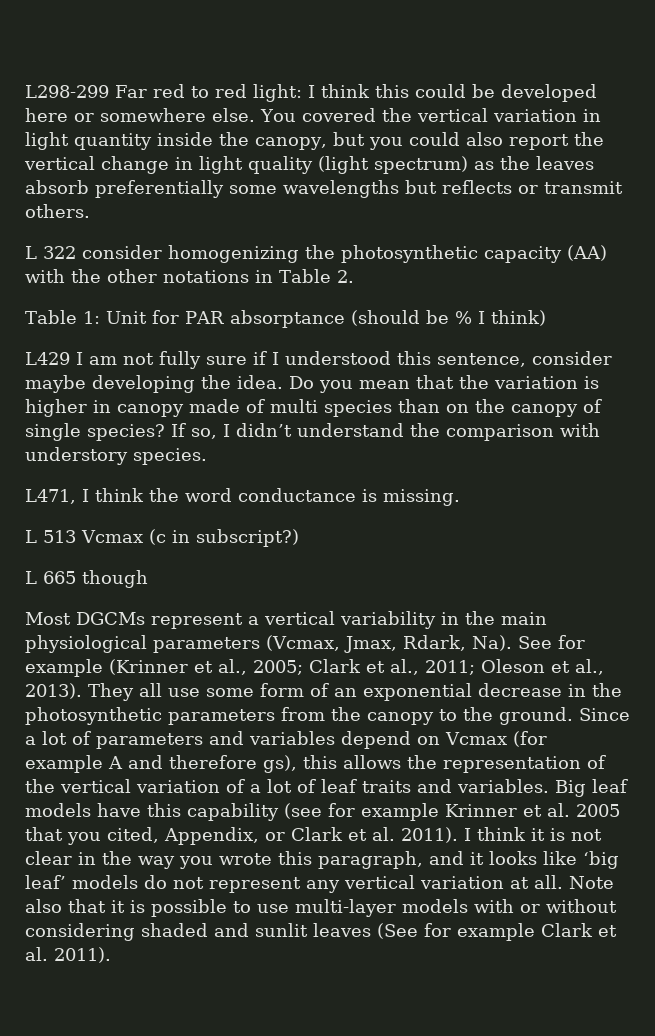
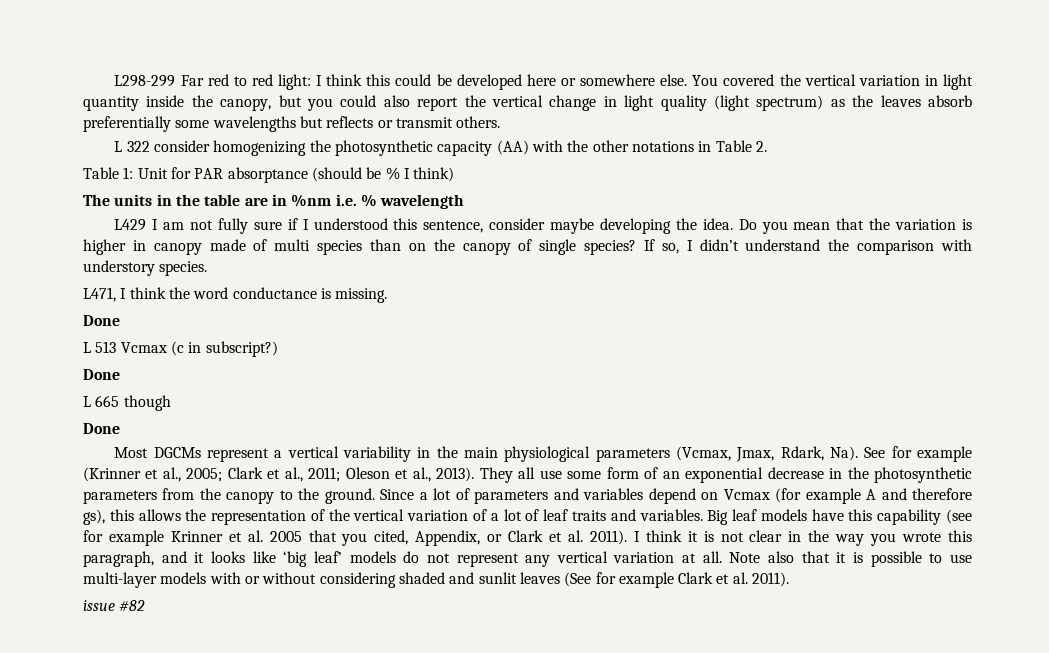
(546, 318) none -> [83,194,465,209] // The units in the table are in %nm i.e. % wavelength
(460, 497) none -> [83,315,120,326] // Done
(299, 538) none -> [83,369,120,380] // Done
(148, 579) none -> [83,423,120,434] // Done
(111, 955) none -> [83,600,146,611] // issue #82

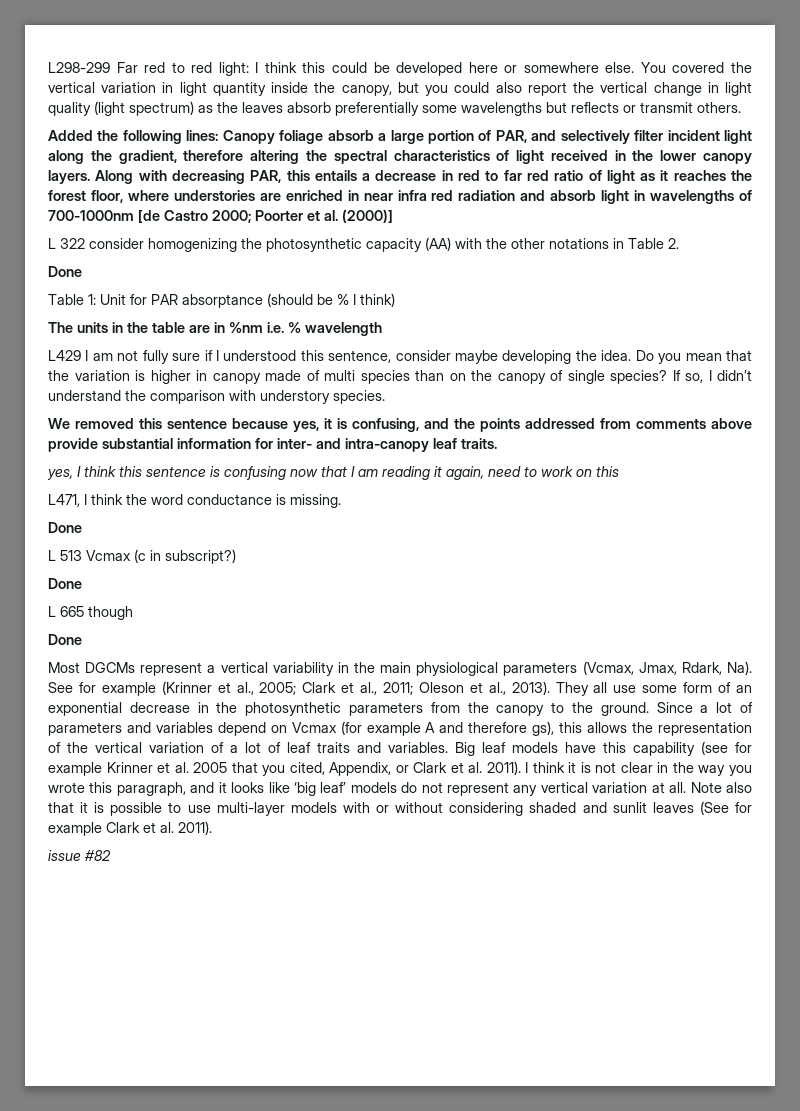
(501, 122) none -> [48,130,752,144] [48,150,753,164] [48,170,752,184] [48,190,752,204] [48,209,393,223] // Added the following lines: Canopy foliage absorb a large portion of PAR, and selectively filter incident light along the gradient, therefore altering the spectral characteristics of light received in the lower canopy layers. Along with decreasing PAR, this entails a decrease in red to far red ratio of light as it reaches the forest floor, where understories are enriched in near infra red radiation and absorb light in wavelengths of 700-1000nm [de Castro 2000; Poorter et al. (2000)]
(767, 146) none -> [48,266,82,277] // Done
(208, 268) none -> [48,418,752,432] [48,438,497,452] [47,466,619,480] // We removed this sentence because yes, it is confusing, and the points addressed from comments above provide substantial information for inter- and intra-canopy leaf traits. // yes, I think this sentence is confusing now that I am reading it again, need to work on this

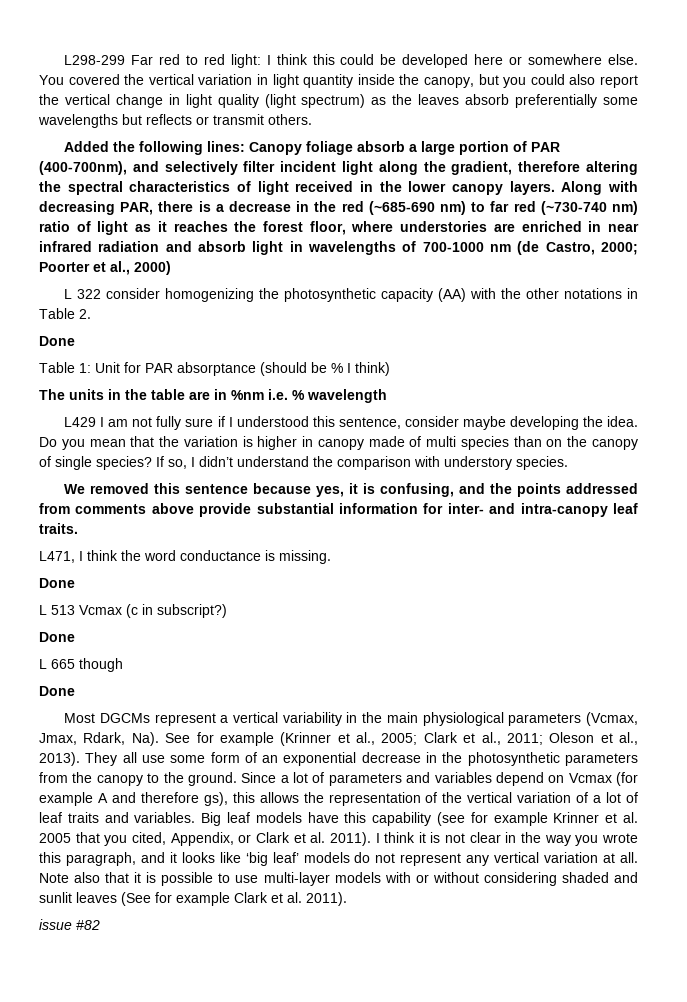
[495,130,527,143] PAR, -> [531,142,561,152] [39,161,127,175] PAR (400-700nm),
[286,170,357,181] this entails -> [158,201,211,212] there is
[458,170,481,181] red -> [314,201,466,215] the red (~685-690 nm)
(549, 175) none -> [540,201,638,215] (~730-740 nm)
[397,190,454,201] infra red -> [39,241,92,252] infrared
[48,210,208,223] 700-1000nm [de Castro -> [422,241,595,255] 700-1000 nm (de Castro,
[324,209,393,223] al. (2000)] -> [110,261,171,275] al., 2000)
[47,466,619,480] // yes, I think this sentence is confusing now that I am reading it again, need to work on this -> (78, 528) none

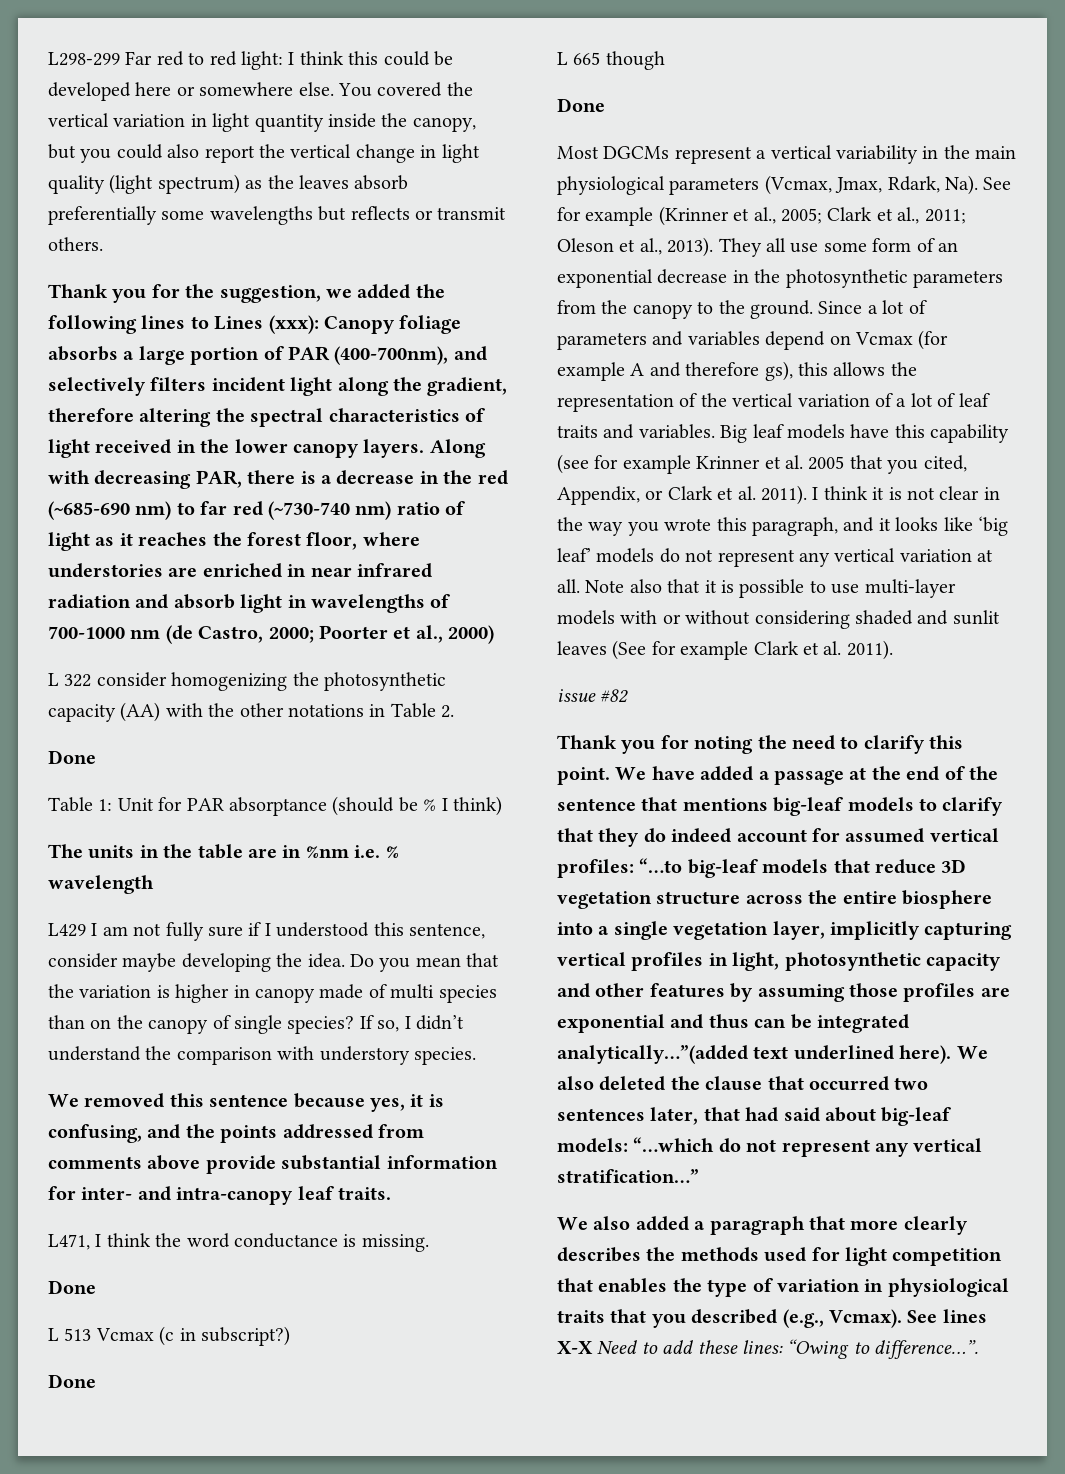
[64,141,246,155] Added the following lines: -> [48,284,445,303] [48,315,319,334] Thank you for the suggestion, we added the following lines to Lines (xxx):
[357,141,406,152] absorb -> [48,346,118,361] absorbs
[243,161,276,172] filter -> [150,377,207,391] filters
(100, 925) none -> [557,735,964,754] [557,766,998,785] [557,797,1004,816] [557,828,999,847] [557,858,967,878] [557,890,992,909] [557,921,1013,940] [557,952,1001,971] [557,983,1010,1002] [557,1014,909,1033] [557,1045,988,1064] [557,1076,929,1091] [557,1107,952,1126] [557,1137,983,1157] [557,1169,699,1183] [557,1216,968,1235] [557,1247,1003,1266] [557,1278,1009,1297] [557,1309,987,1328] [557,1339,979,1359] // Thank you for noting the need to clarify this point. We have added a passage at the end of the sentence that mentions big-leaf models to clarify that they do indeed account for assumed vertical profiles: “…to big-leaf models that reduce 3D vegetation structure across the entire biosphere into a single vegetation layer, implicitly capturing vertical profiles in light, photosynthetic capacity and other features by assuming those profiles are exponential and thus can be integrated analytically…”(added text underlined here). We also deleted the clause that occurred two sentences later, that had said about big-leaf models: “…which do not represent any vertical stratification…” // We also added a paragraph that more clearly describes the methods used for light competition that enables the type of variation in physiological traits that you described (e.g., Vcmax). See lines X-X Need to add these lines: “Owing to difference…”.

